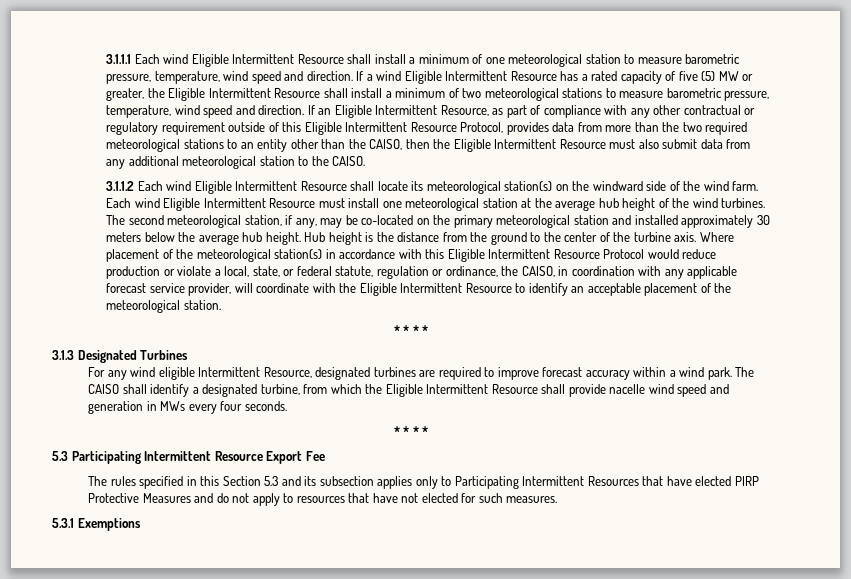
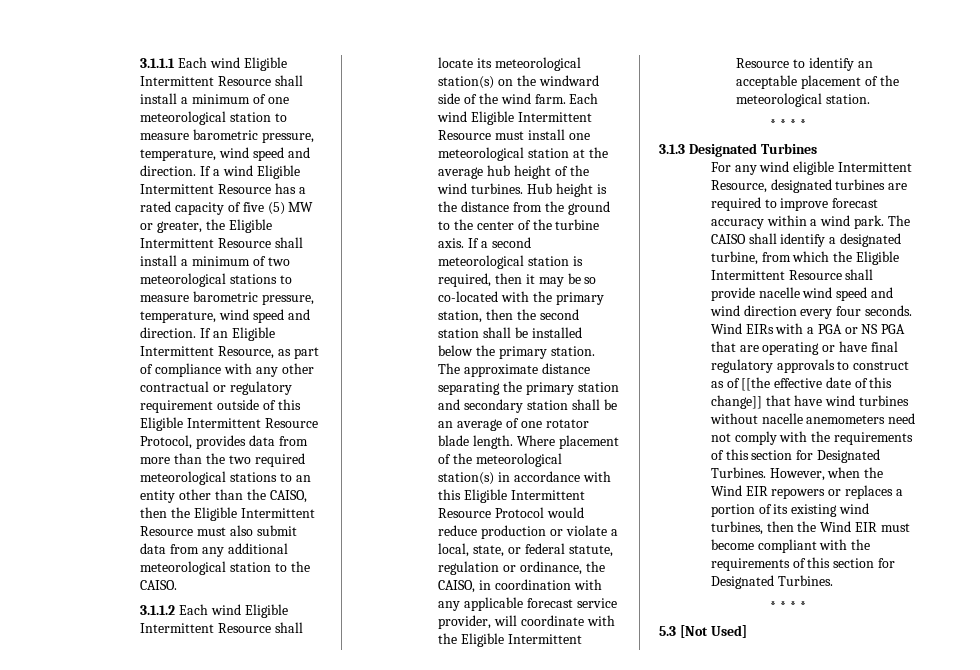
[106,215,770,228] [106,232,301,245] The second meteorological station, if any, may be co-located on the primary meteorological station and installed approximately 30 meters below the average hub height. -> (524, 188) none
(697, 237) none -> [468,237,531,248] [438,255,583,269] [438,273,597,287] [438,291,604,305] [438,309,579,323] [438,327,582,338] [438,345,595,359] [438,363,590,377] [438,381,619,395] [438,399,617,413] [438,418,589,431] [438,435,514,449] If a second meteorological station is required, then it may be so co-located with the primary station, then the second station shall be installed below the primary station. The approximate distance separating the primary station and secondary station shall be an average of one rotator blade length.
[88,401,186,414] generation in MWs -> [709,305,797,316] wind direction
(287, 406) none -> [710,323,906,334] [710,341,898,355] [710,359,910,373] [710,377,893,391] [710,395,909,409] [709,413,916,424] [710,431,913,445] [710,449,880,463] [710,467,884,481] [710,485,903,499] [710,503,869,517] [710,521,910,535] [710,539,871,553] [710,557,895,571] [710,575,833,589] Wind EIRs with a PGA or NS PGA that are operating or have final regulatory approvals to construct as of [[the effective date of this change]] that have wind turbines without nacelle anemometers need not comply with the requirements of this section for Designated Turbines. However, when the Wind EIR repowers or replaces a portion of its existing wind turbines, then the Wind EIR must become compliant with the requirements of this section for Designated Turbines.
[71,451,325,464] [88,476,759,489] [88,493,558,506] [52,518,141,531] Participating Intermittent Resource Export Fee // The rules specified in this Section 5.3 and its subsection applies only to Participating Intermittent Resources that have elected PIRP Protective Measures and do not apply to resources that have not elected for such measures. // 5.3.1 Exemptions -> [679,625,747,638] [Not Used]

